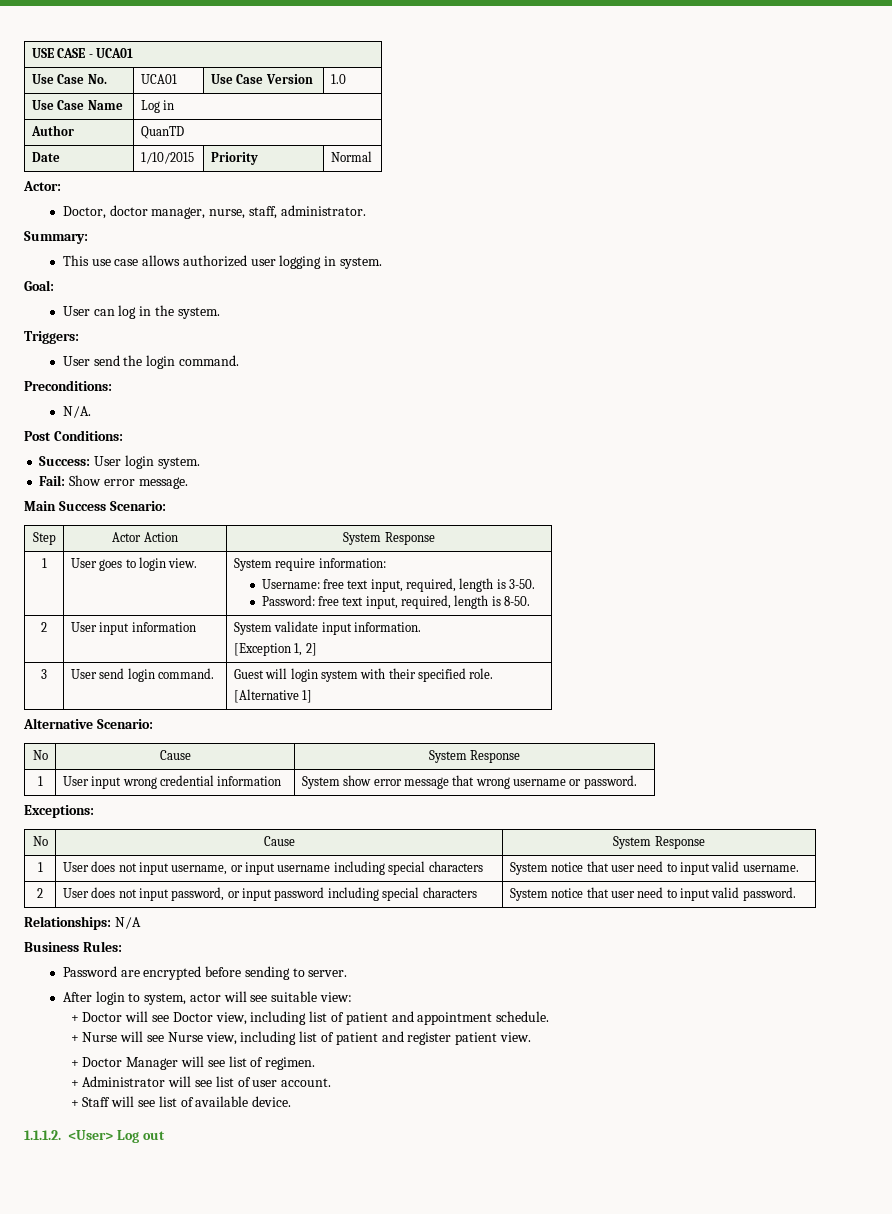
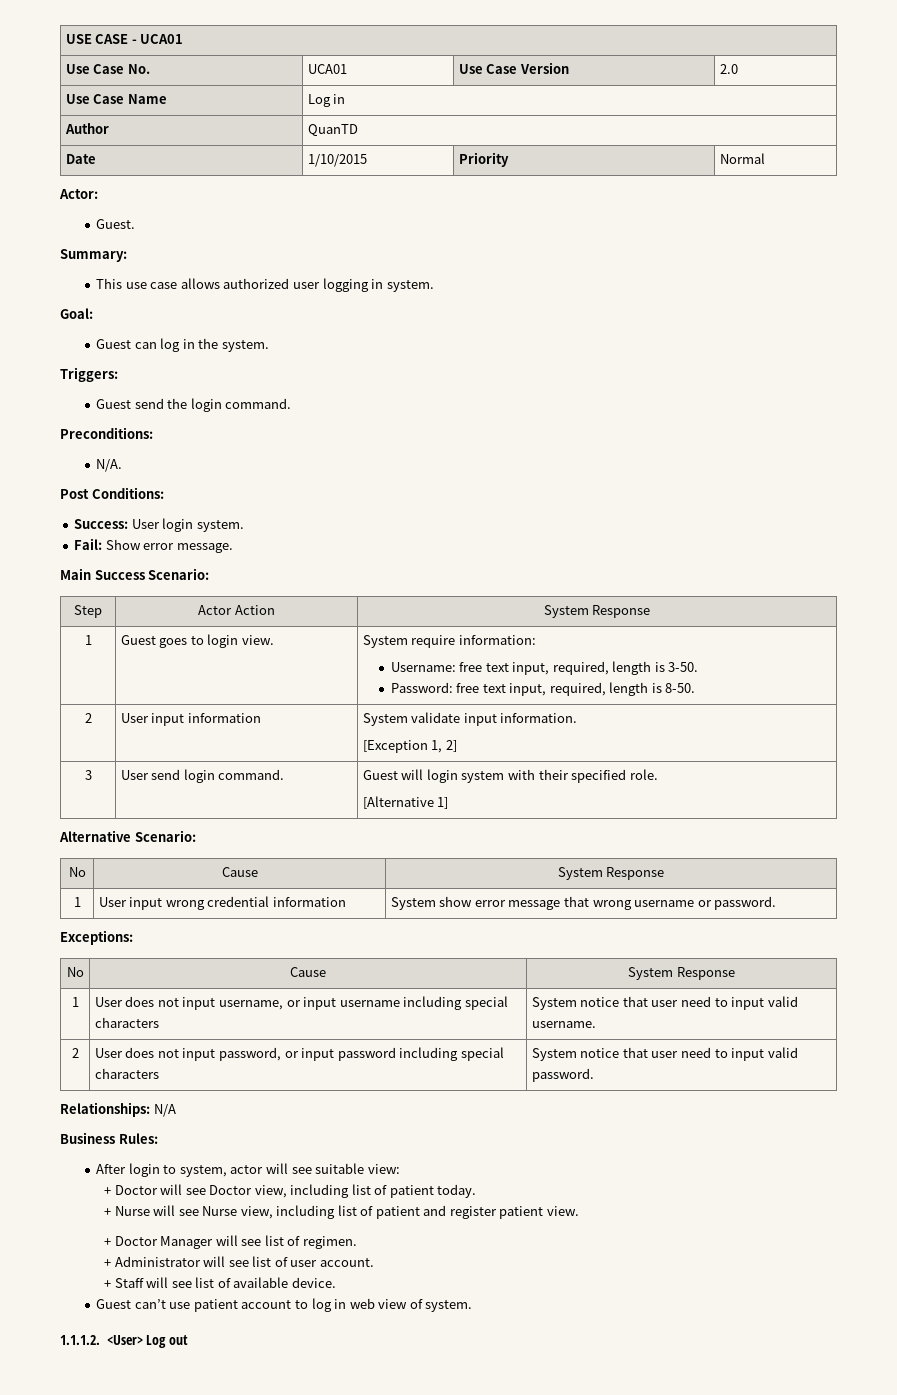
[330,74,346,84] 1.0 -> [719,64,738,74] 2.0
[62,205,366,219] Doctor, doctor manager, nurse, staff, administrator. -> [96,219,136,229] Guest.
[62,306,90,316] User -> [96,339,132,349] Guest
[62,356,90,366] User -> [96,399,132,409] Guest
[70,558,97,568] User -> [120,635,156,645] Guest
[62,966,348,980] // Password are encrypted before sending to server. -> (158, 1138) none
[391,1011,550,1025] and appointment schedule. -> [437,1184,477,1198] today.
(292, 1101) none -> [96,1298,473,1312] // Guest can’t use patient account to log in web view of system.

